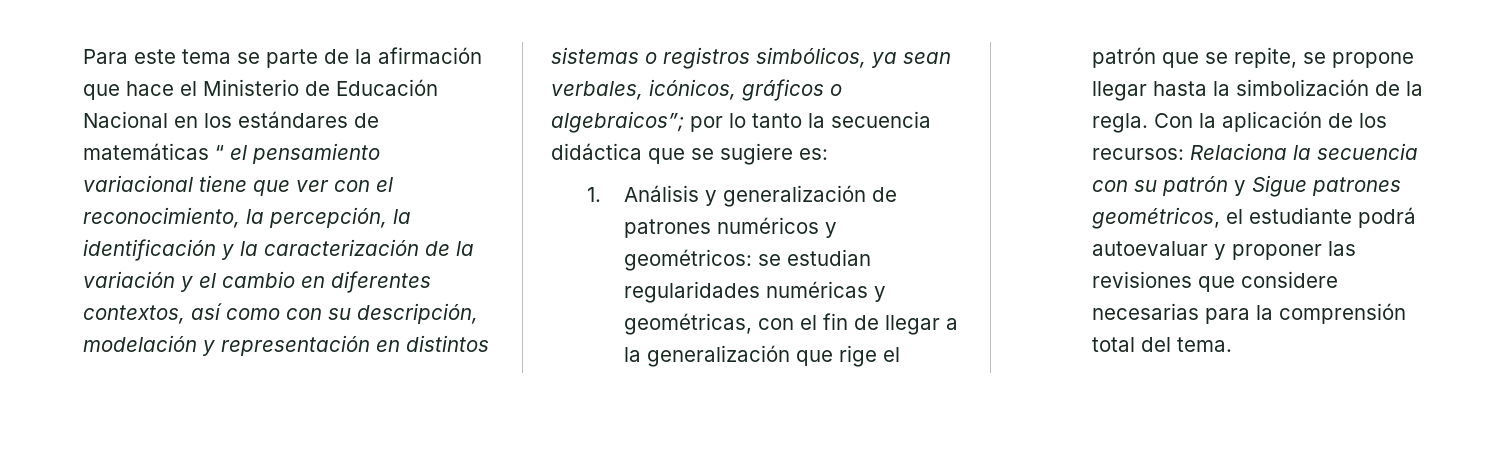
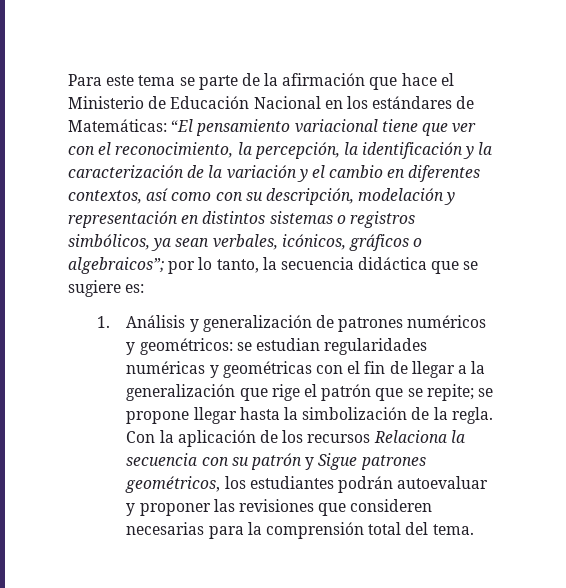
[83,143,247,160] matemáticas “ el -> [68,119,194,132] Matemáticas: “El
[752,113,802,128] tanto -> [216,259,259,273] tanto,
[623,313,752,335] geométricas, -> [222,361,312,378] geométricas
[1233,47,1297,68] repite, -> [426,384,474,401] repite;
[1091,148,1184,160] recursos: -> [307,434,371,443] recursos
[1225,207,1416,228] el estudiante podrá -> [224,476,394,493] los estudiantes podrán
[1240,271,1338,288] considere -> [350,499,433,512] consideren

